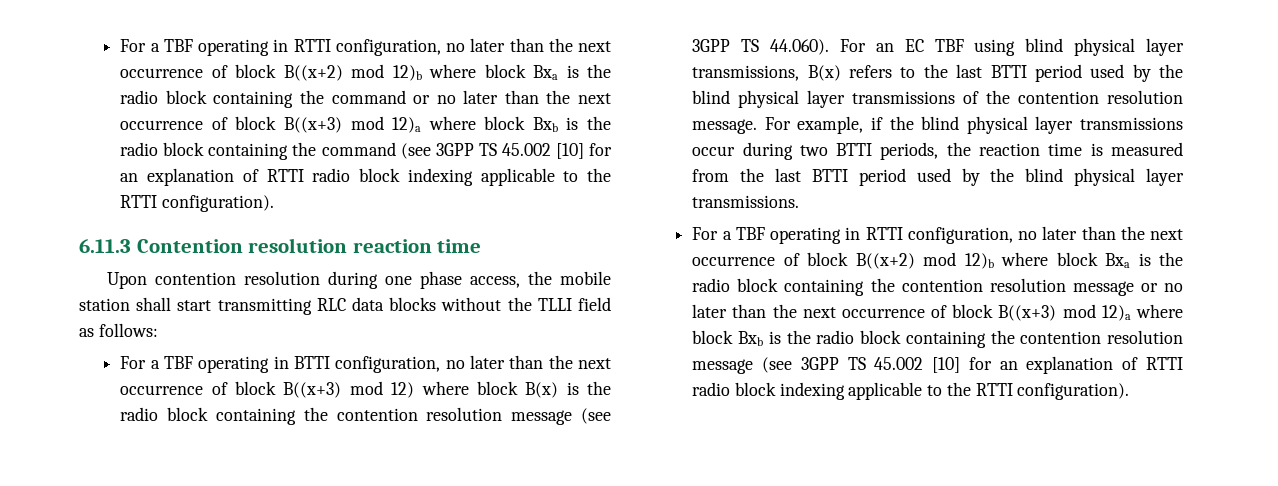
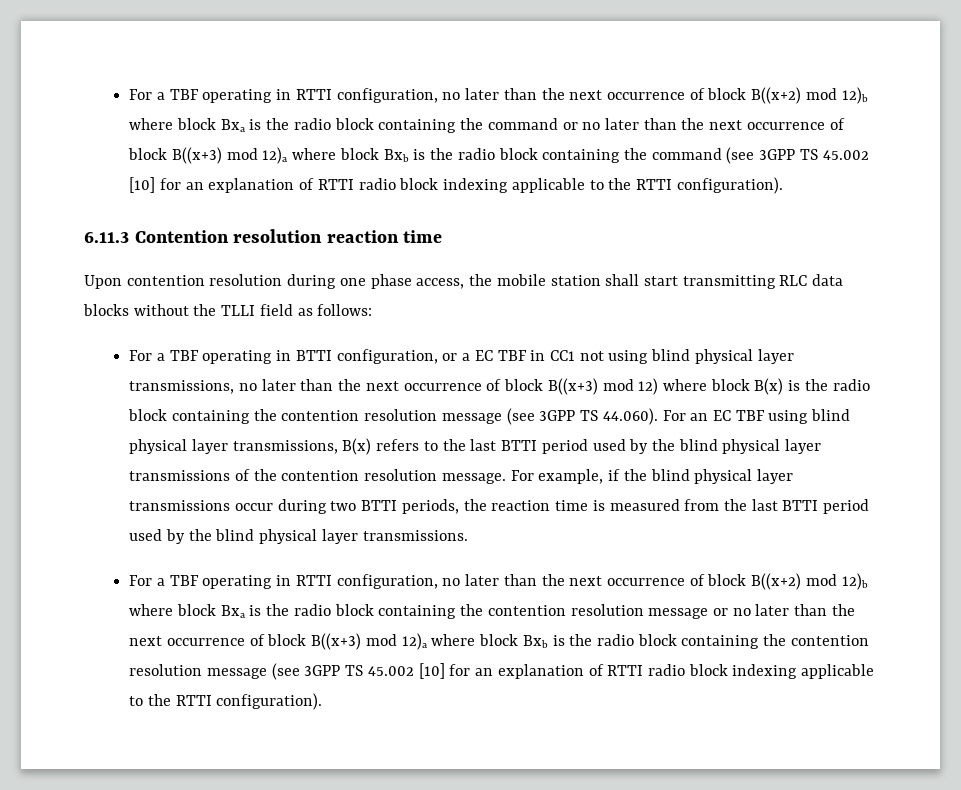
(441, 364) none -> [442,349,794,364] [129,380,235,394] or a EC TBF in CC1 not using blind physical layer transmissions,

